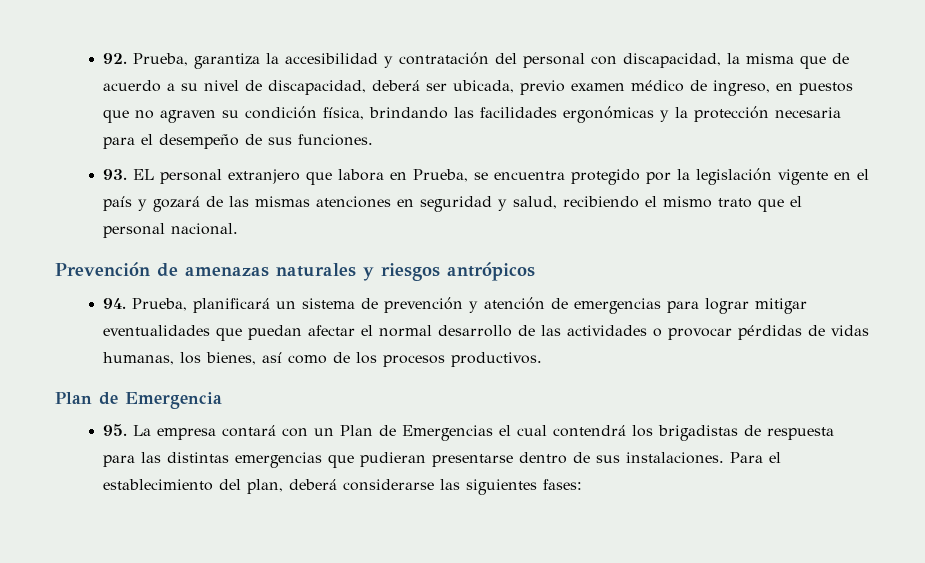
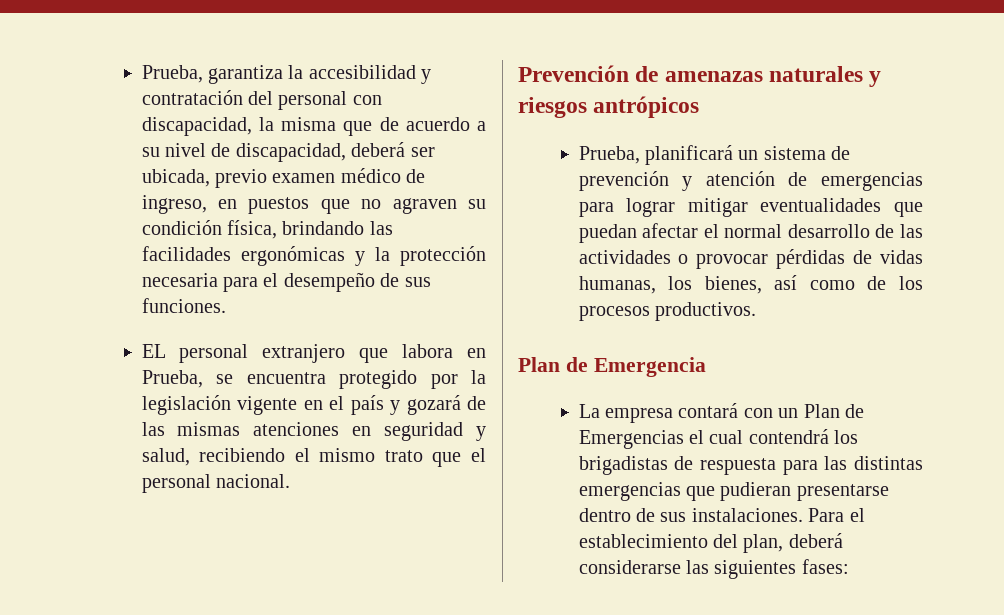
[103,53,128,64] 92. -> (141, 74) none
[103,169,128,180] 93. -> (226, 305) none
[103,298,127,309] 94. -> (700, 107) none
[103,424,128,436] 95. -> (706, 367) none

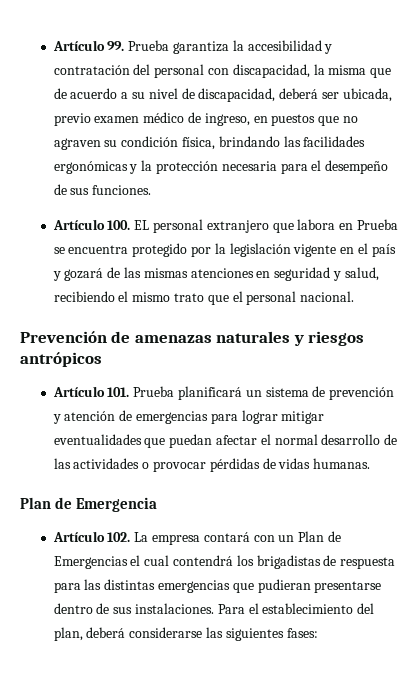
[141,65,203,83] Prueba, -> [52,40,170,51] Artículo 99. Prueba
(226, 305) none -> [52,219,131,230] Artículo 100.
[141,370,203,388] Prueba, -> [356,219,398,230] Prueba
[578,146,640,164] Prueba, -> [52,386,175,397] Artículo 101. Prueba
[578,275,923,294] [578,302,757,321] humanas, los bienes, así como de los procesos productivos. -> [313,458,371,469] humanas.
(706, 367) none -> [52,531,131,542] Artículo 102.

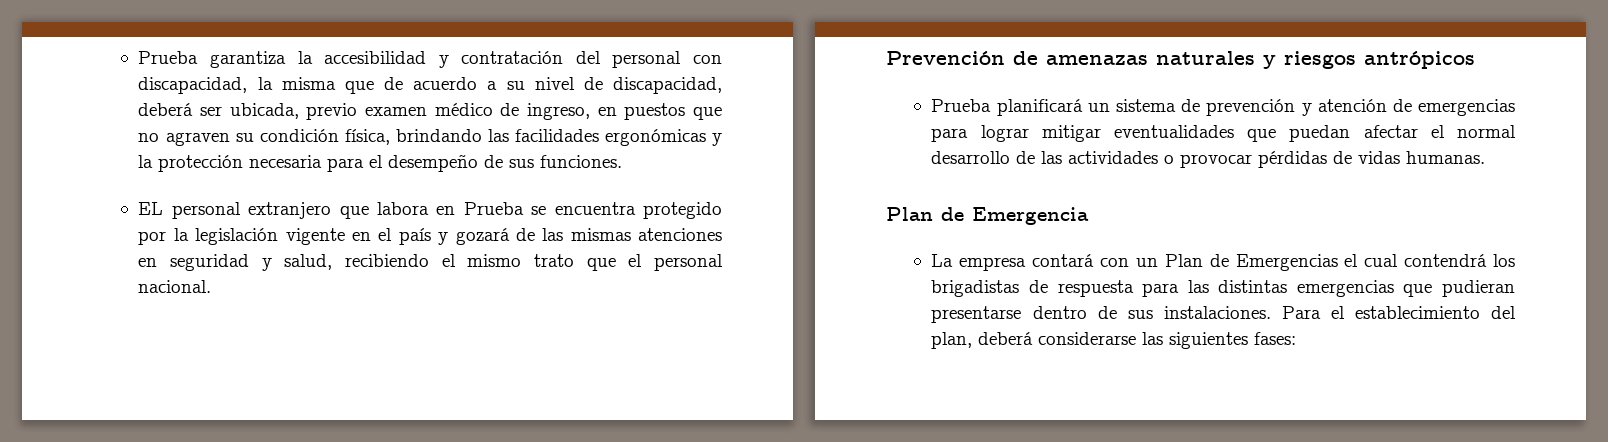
[52,40,125,51] Artículo 99. -> (138, 57) none
[52,219,131,230] Artículo 100. -> (623, 161) none
[52,386,130,397] Artículo 101. -> (1475, 60) none
[52,531,131,542] Artículo 102. -> (1089, 216) none

